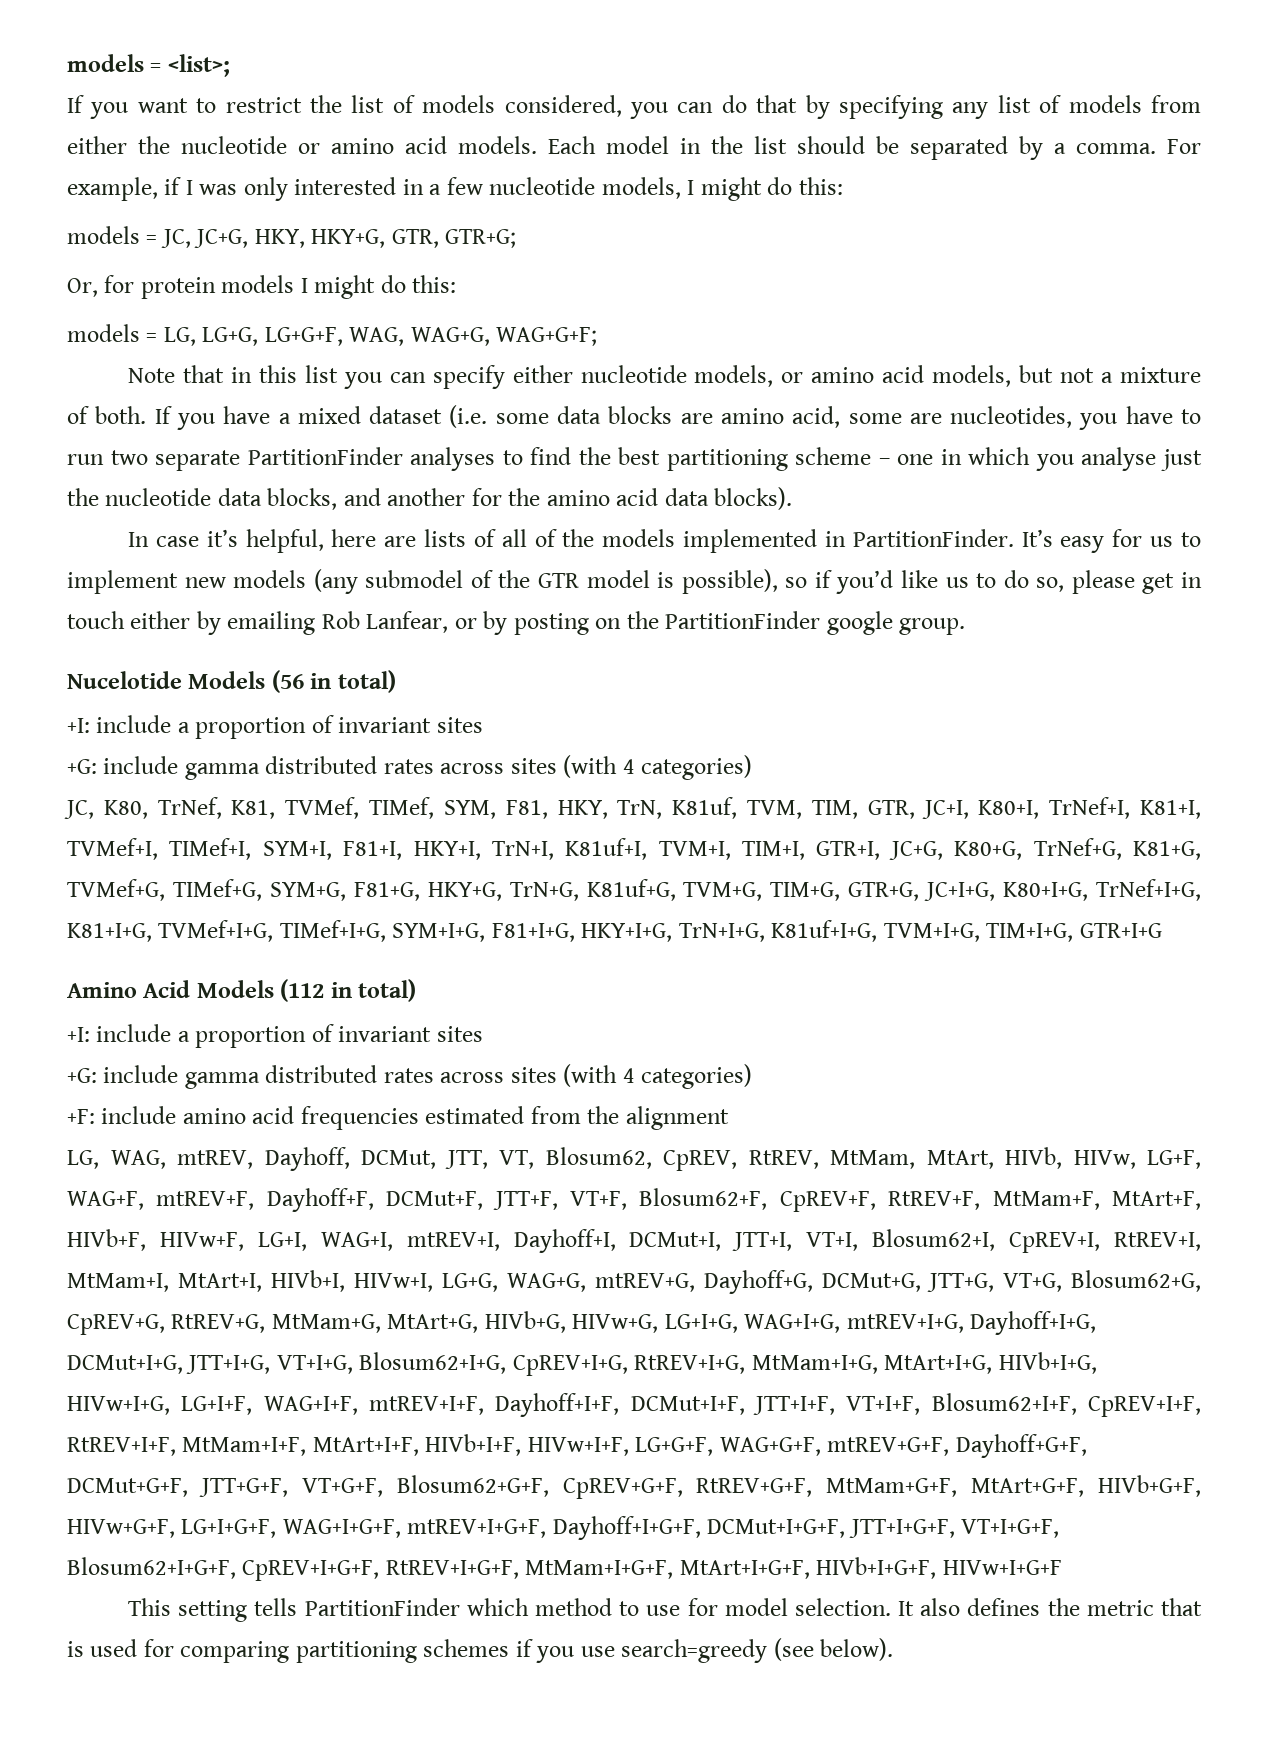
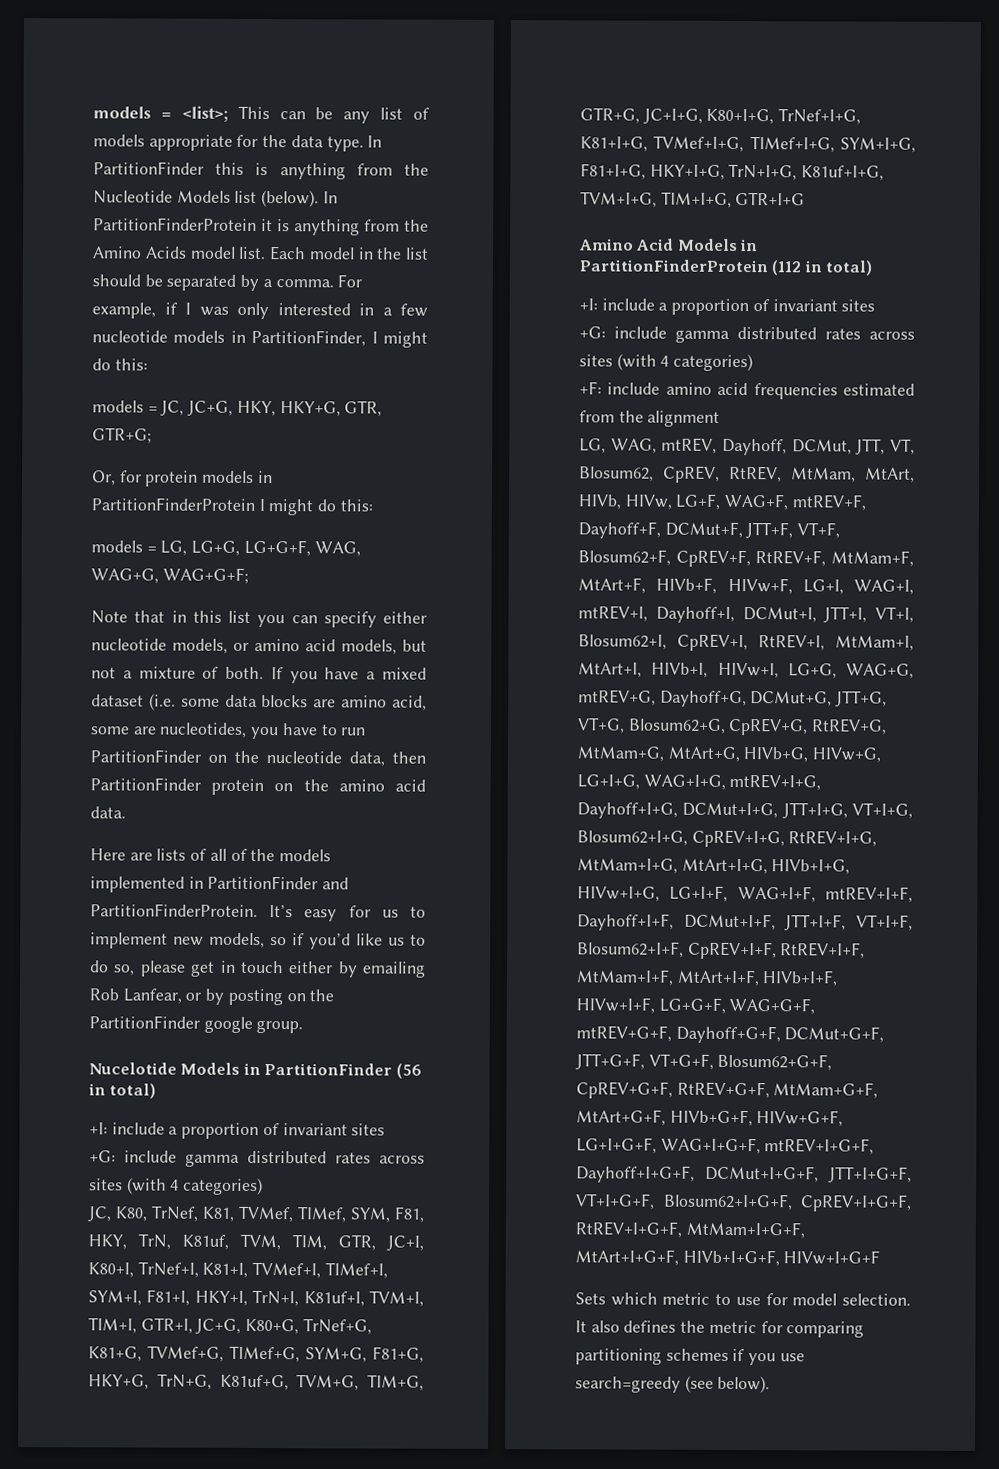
[67,95,1201,119] [67,136,537,154] // If you want to restrict the list of models considered, you can do that by specifying any list of models from either the nucleotide or amino acid models. -> [237,105,430,124] [93,134,383,152] [93,161,429,180] [93,189,338,208] [93,217,429,236] [92,246,267,260] This can be any list of models appropriate for the data type. In PartitionFinder this is anything from the Nucleotide Models list (below). In PartitionFinderProtein it is anything from the Amino Acids model list.
[601,177,681,199] models, -> [173,329,367,347] models in PartitionFinder,
(295, 284) none -> [257,470,273,484] [91,497,255,511] in PartitionFinderProtein
[110,447,1202,471] [67,487,793,510] [128,529,377,553] two separate PartitionFinder analyses to find the best partitioning scheme – one in which you analyse just the nucleotide data blocks, and another for the amino acid data blocks). // In case it’s helpful, here -> [90,749,426,767] [90,777,426,796] [90,806,126,819] [90,848,126,861] PartitionFinder on the nucleotide data, then PartitionFinder protein on the amino acid data. // Here
[852,529,1014,547] PartitionFinder. -> [207,875,350,890] [90,903,258,917] PartitionFinder and PartitionFinderProtein.
[233,569,778,594] models (any submodel of the GTR model is possible), -> [209,932,265,949] models,
(266, 680) none -> [242,1062,393,1076] in PartitionFinder
(274, 989) none -> [740,239,759,252] [579,259,768,273] in PartitionFinderProtein
[128,1598,612,1622] This setting tells PartitionFinder which method -> [575,1292,711,1306] Sets which metric
[1160,1598,1202,1616] [67,1639,138,1657] that is used -> (757, 1327) none

